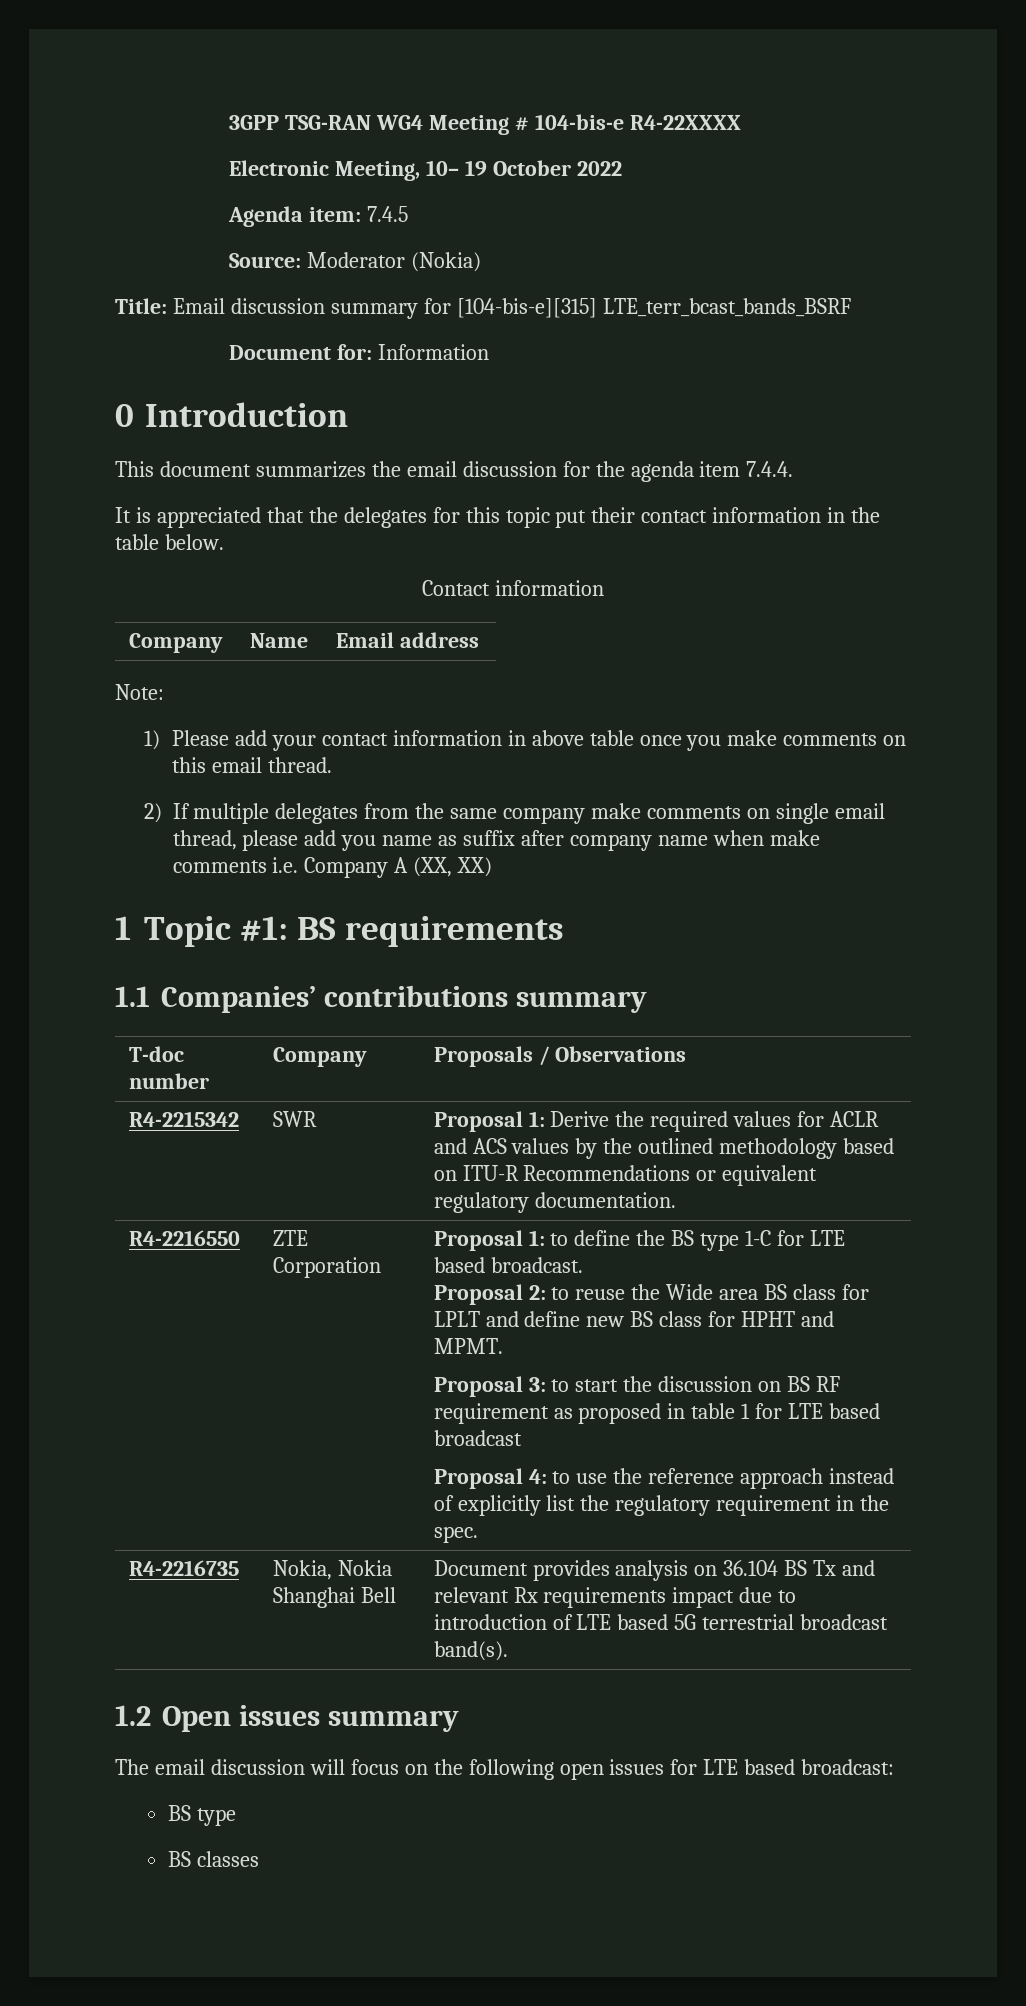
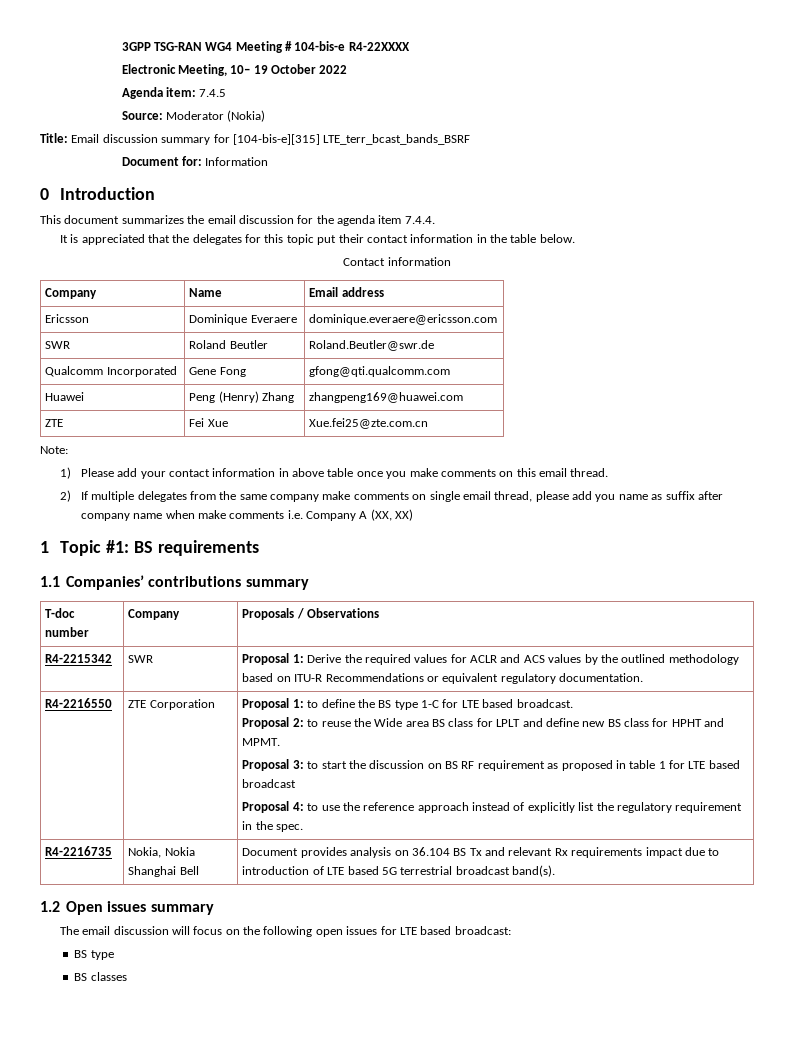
(479, 640) none -> [45,314,90,323] [189,314,297,325] [309,314,498,325] [45,341,71,349] [189,340,268,349] [309,340,435,351] [45,366,177,377] [189,367,246,377] [309,366,451,377] [45,392,85,401] [189,391,295,403] [309,392,464,403] [45,419,64,427] [189,418,228,427] [309,418,429,429] // Ericsson | Dominique Everaere | dominique.everaere@ericsson.com // SWR | Roland Beutler | Roland.Beutler@swr.de // Qualcomm Incorporated | Gene Fong | gfong@qti.qualcomm.com // Huawei | Peng (Henry) Zhang | zhangpeng169@huawei.com // ZTE | Fei Xue | Xue.fei25@zte.com.cn

